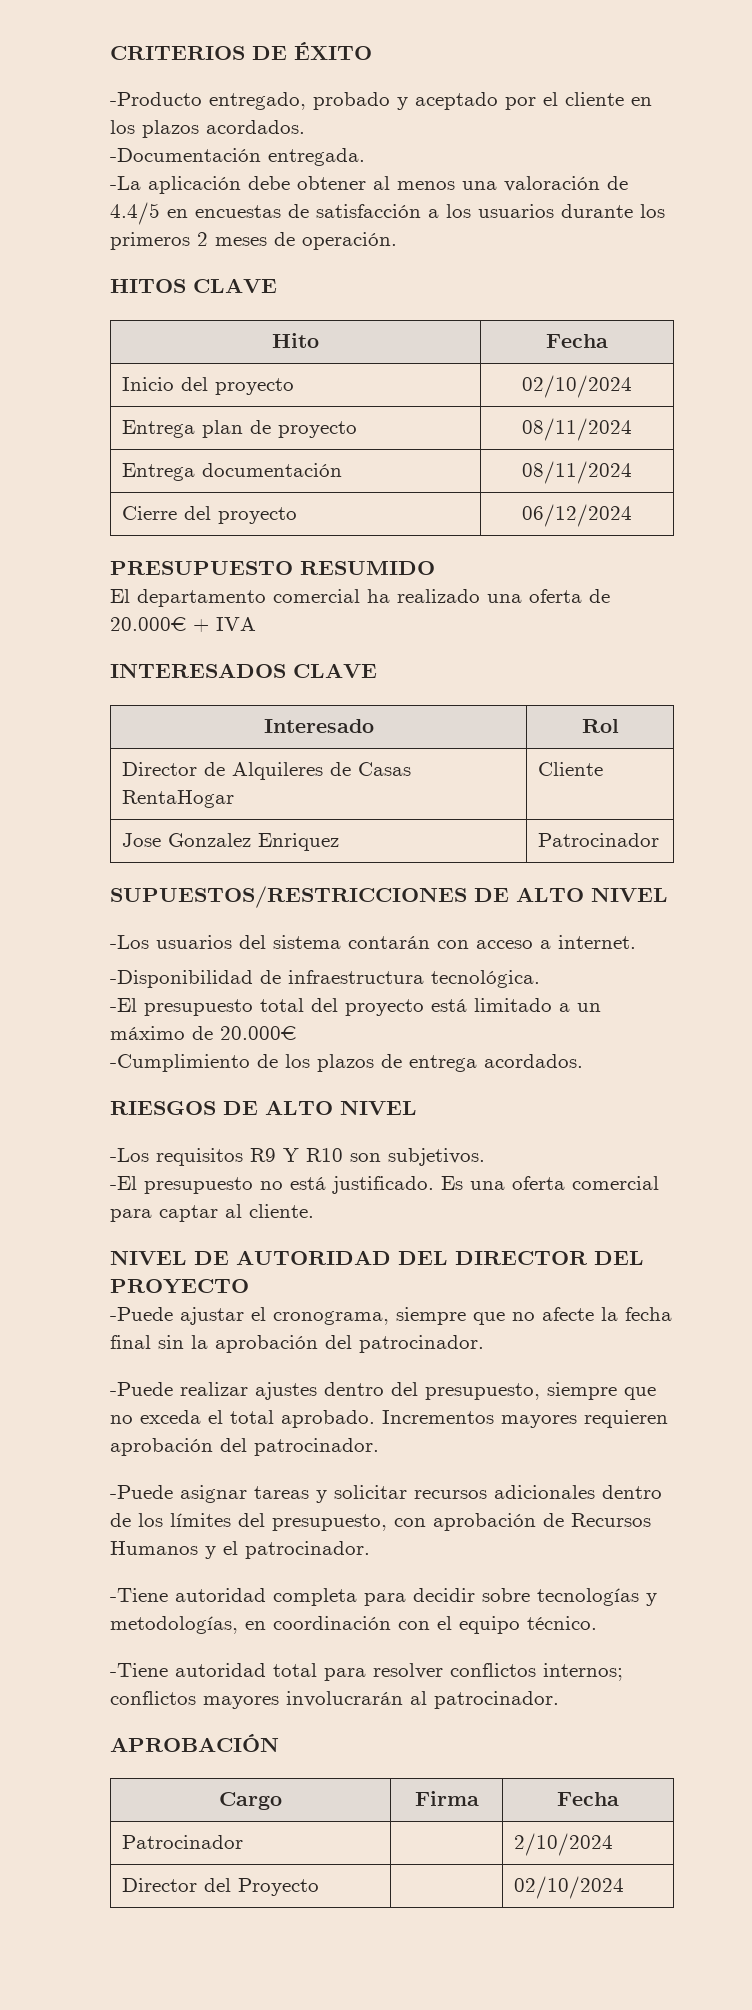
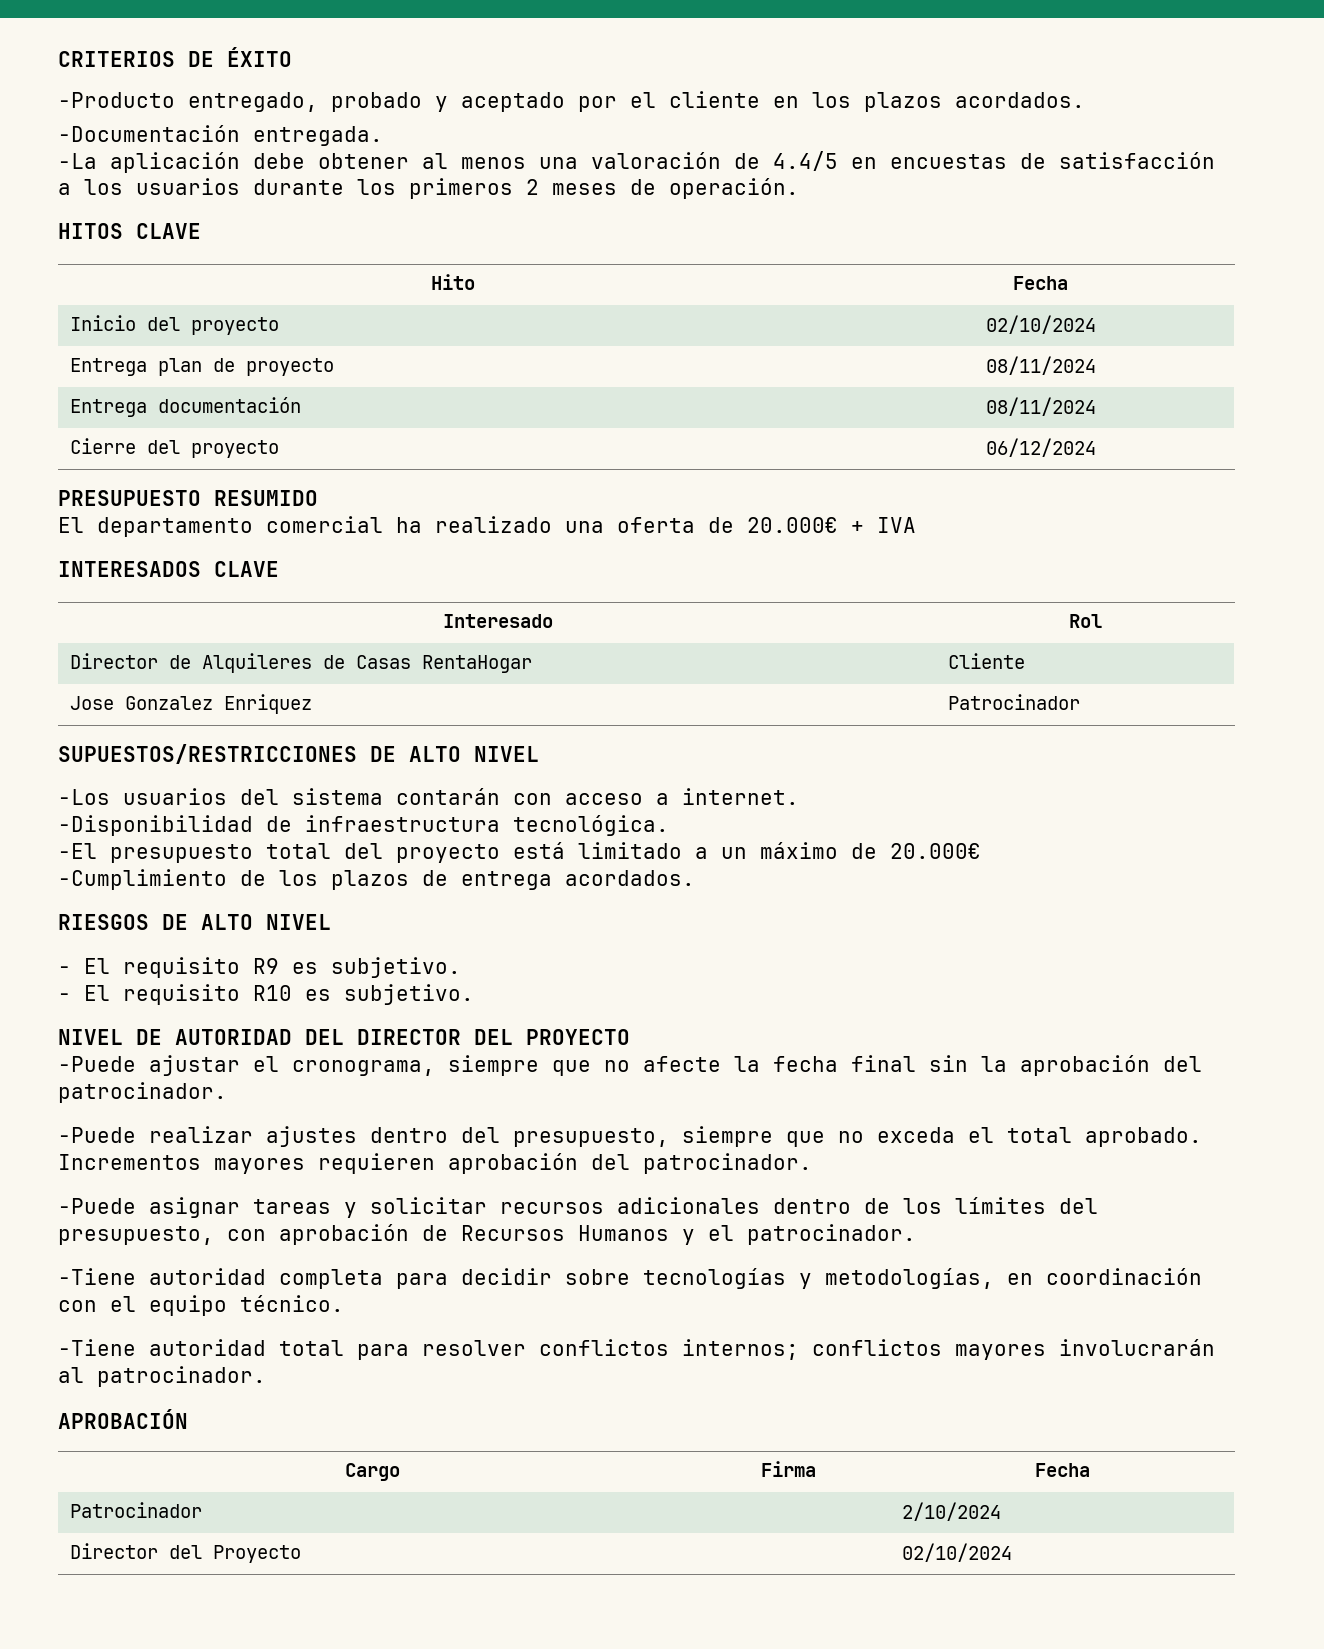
[110,1148,485,1166] [110,1176,659,1194] [110,1204,314,1222] -Los requisitos R9 Y R10 son subjetivos. // -El presupuesto no está justificado. Es una oferta comercial para captar al cliente. -> [58,957,461,978] [58,984,474,1005] - El requisito R9 es subjetivo. // - El requisito R10 es subjetivo.

